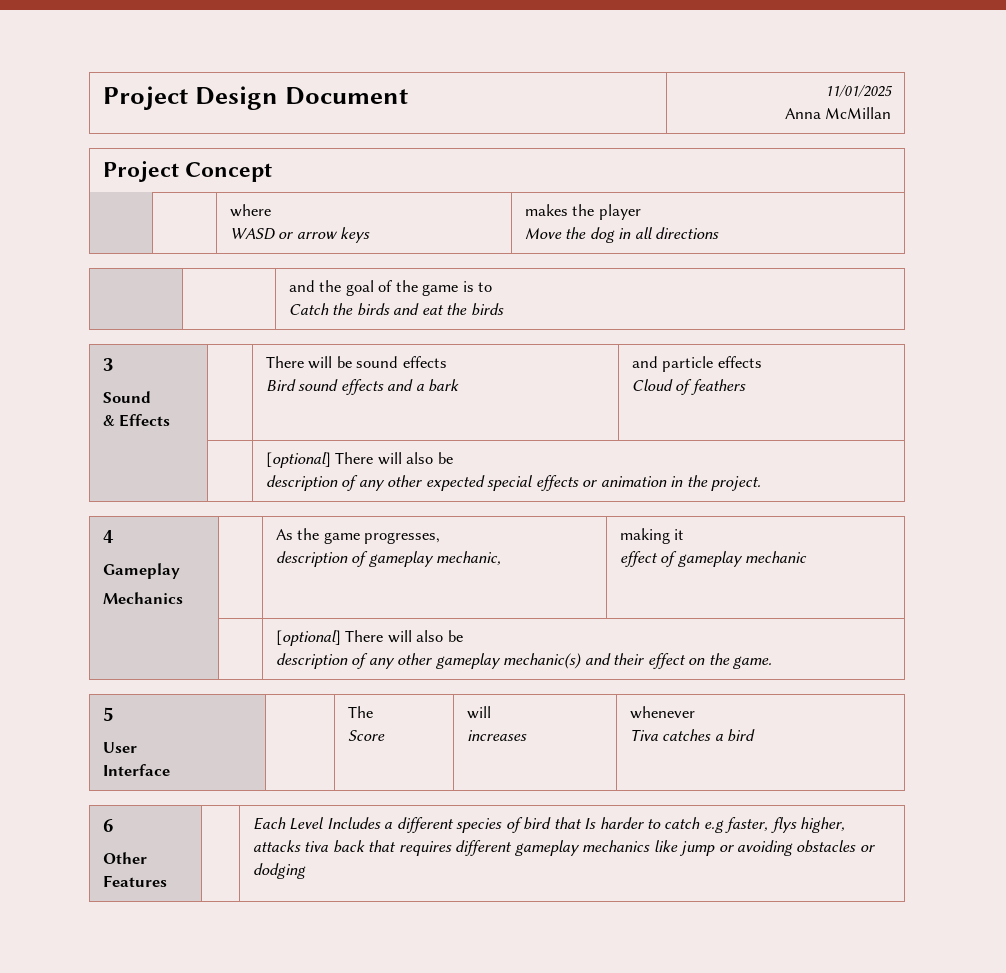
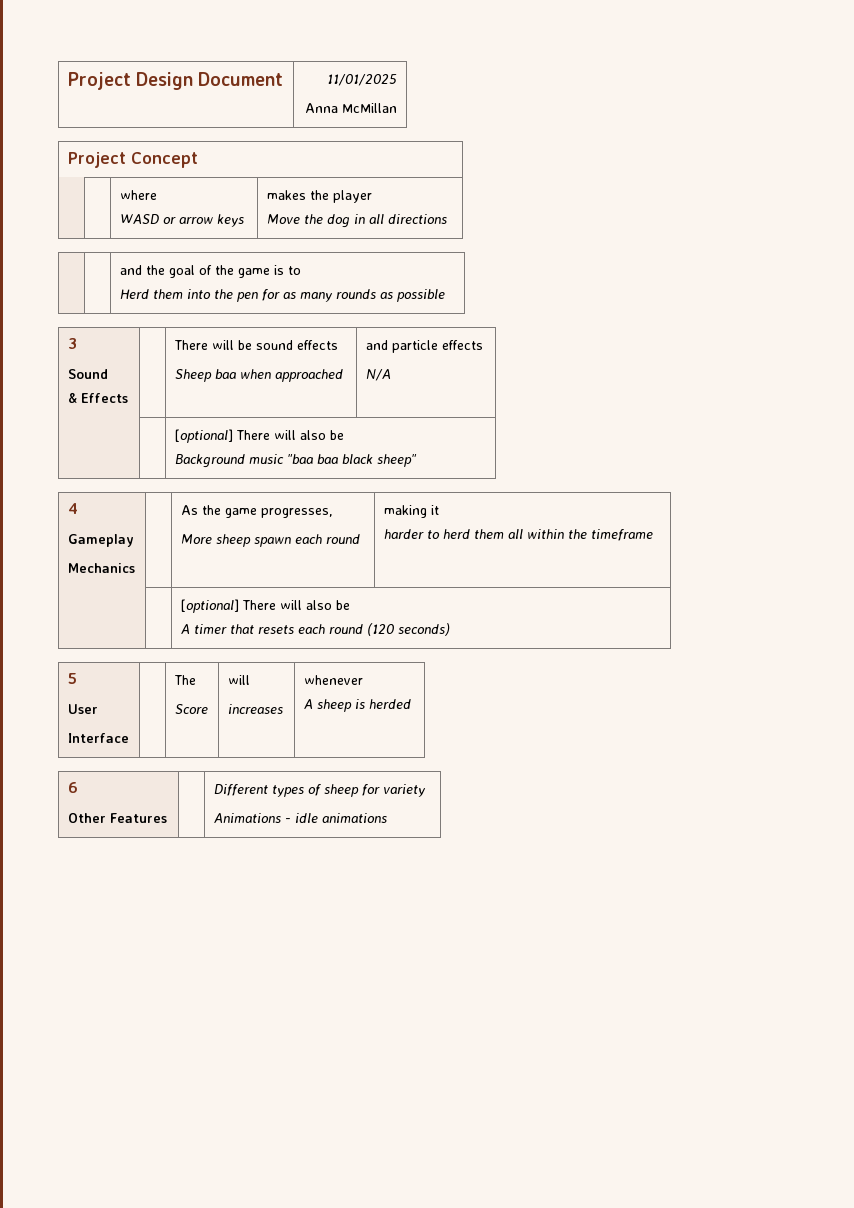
[288,303,504,316] Catch the birds and eat the birds -> [119,289,445,302] Herd them into the pen for as many rounds as possible
[265,379,460,395] Bird sound effects and a bark -> [174,369,343,382] Sheep baa when approached
[631,379,746,395] [265,452,453,468] [265,475,761,491] Cloud of feathers // | | [optional] There will also be // description of any other expected special effects or animation in the project. -> [365,369,391,381] [174,429,344,443] [174,454,417,468] N/A // | | [optional] There will also be // Background music "baa baa black sheep"
[275,551,502,567] [619,528,685,544] [619,551,808,567] [275,630,463,646] [275,653,772,669] description of gameplay mechanic, | making it // effect of gameplay mechanic // | | [optional] There will also be // description of any other gameplay mechanic(s) and their effect on the game. -> [180,534,360,547] [383,505,439,518] [383,529,653,541] [180,599,350,613] [180,623,450,636] More sheep spawn each round | making it // harder to herd them all within the timeframe // | | [optional] There will also be // A timer that resets each round (120 seconds)
[629,729,756,742] Tiva catches a bird -> [303,699,411,712] A sheep is herded
[252,817,846,833] [252,840,875,856] [252,863,306,879] Each Level Includes a different species of bird that Is harder to catch e.g faster, flys higher, attacks tiva back that requires different gameplay mechanics like jump or avoiding obstacles or dodging -> [213,784,426,797] [213,813,387,823] Different types of sheep for variety // Animations - idle animations

